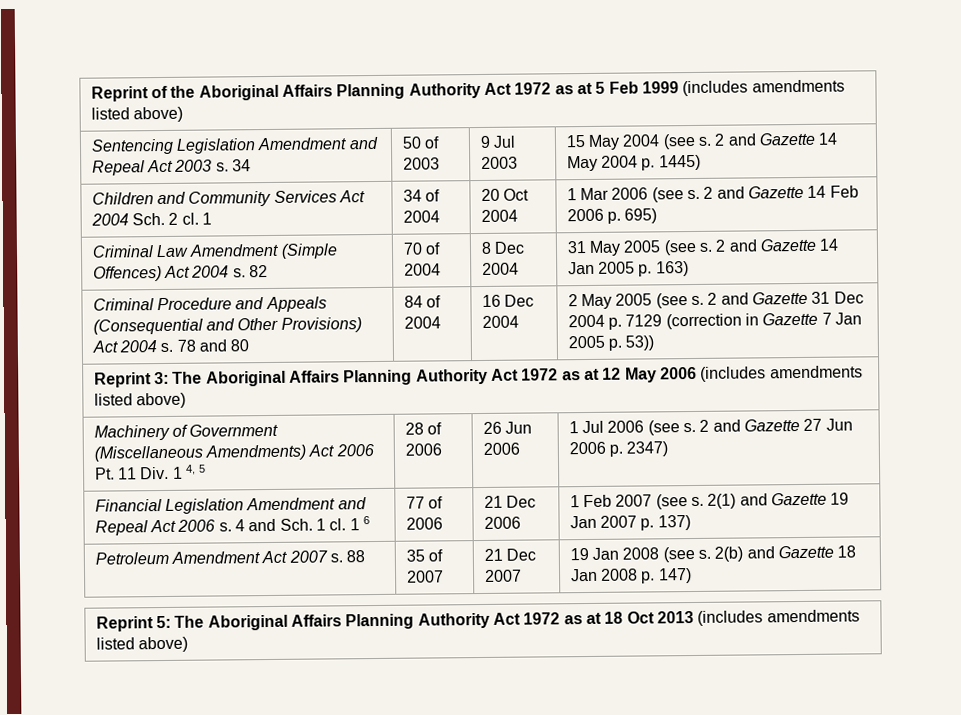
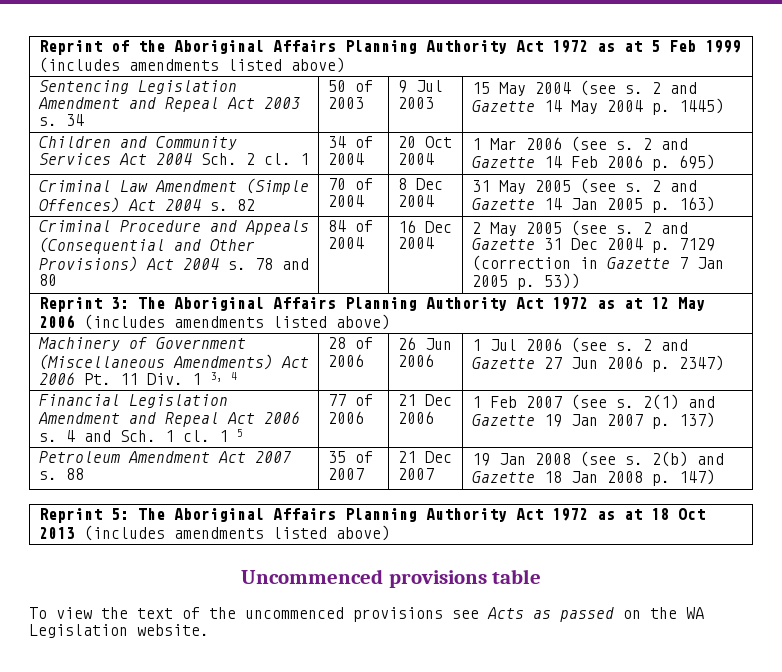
[185,464,207,475] 4, 5 -> [209,372,237,382] 3, 4
[362,516,370,525] 6 -> [236,429,243,437] 5
(189, 644) none -> [240,569,542,588] [29,607,704,622] [29,624,209,638] // Uncommenced provisions table // To view the text of the uncommenced provisions see Acts as passed on the WA Legislation website.

